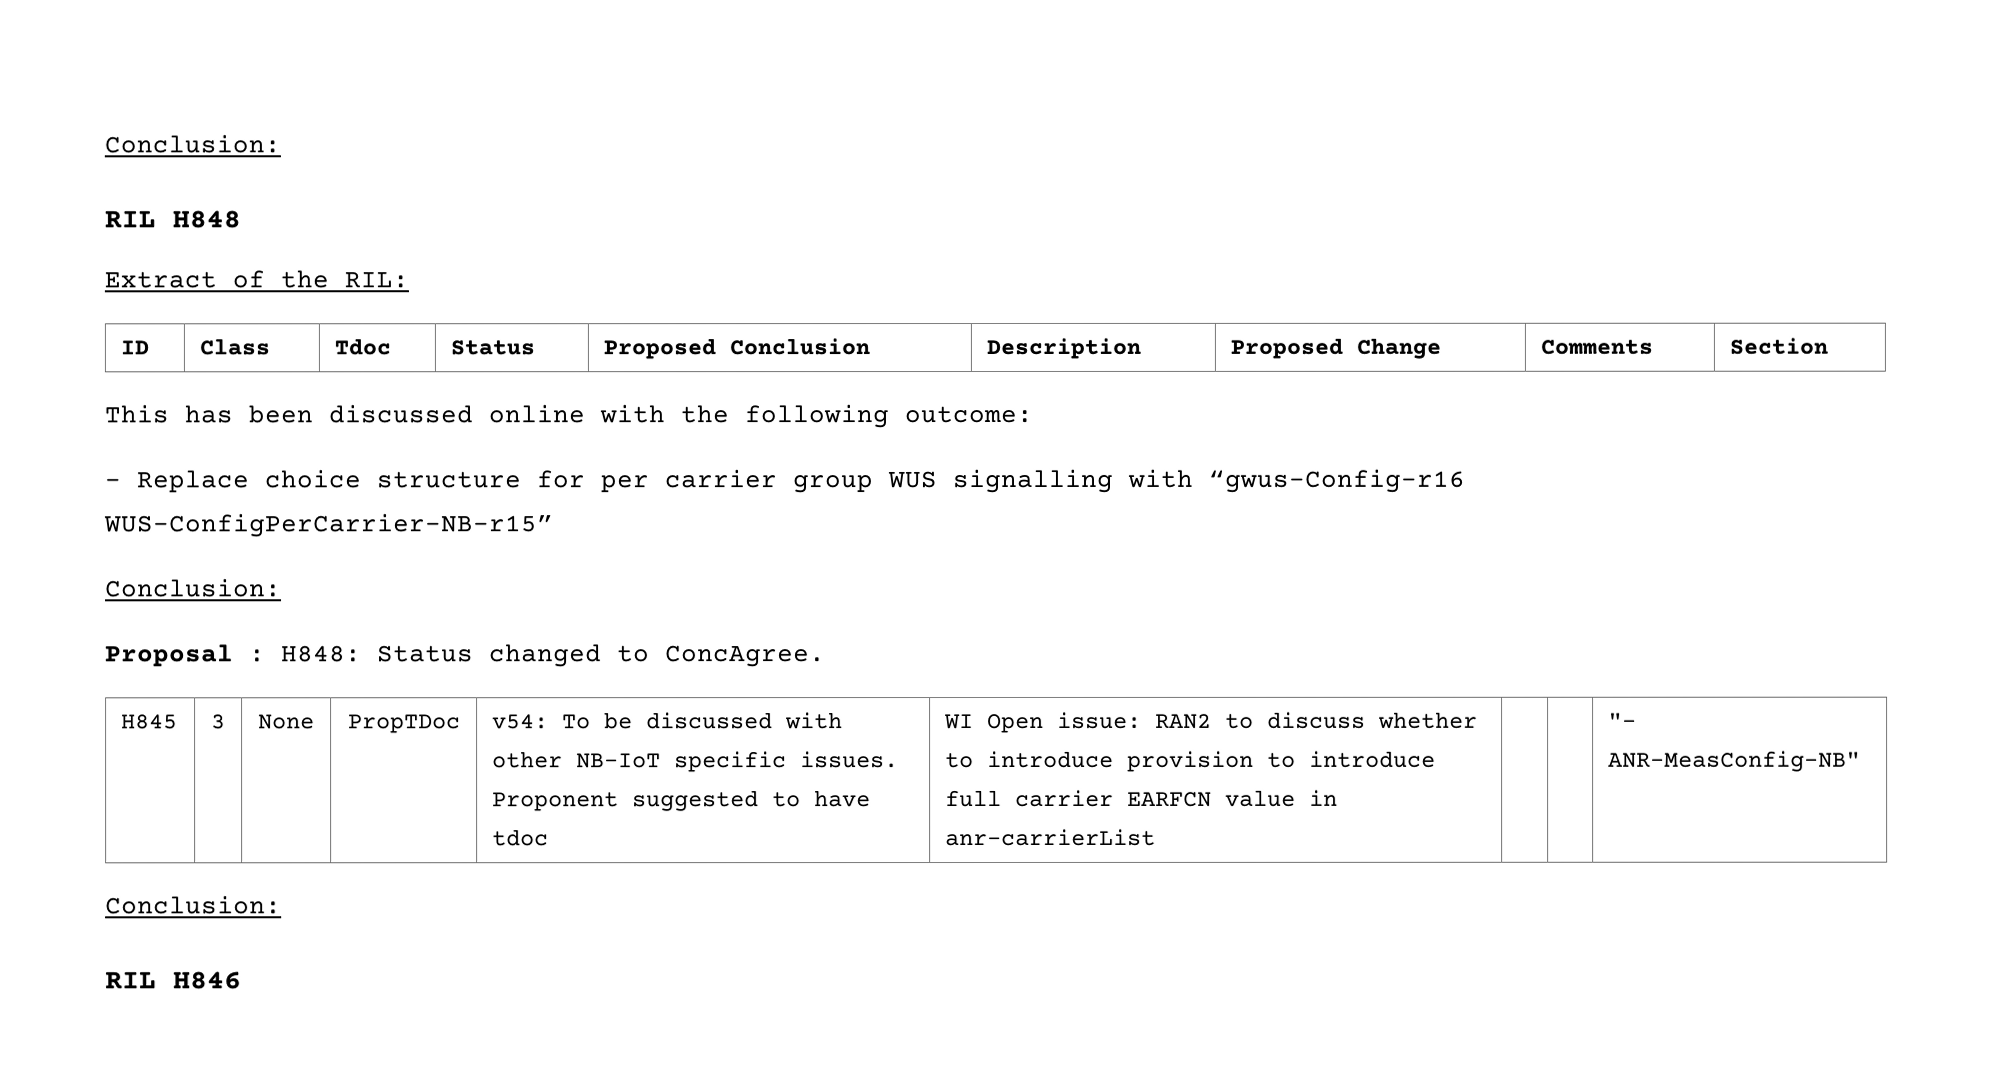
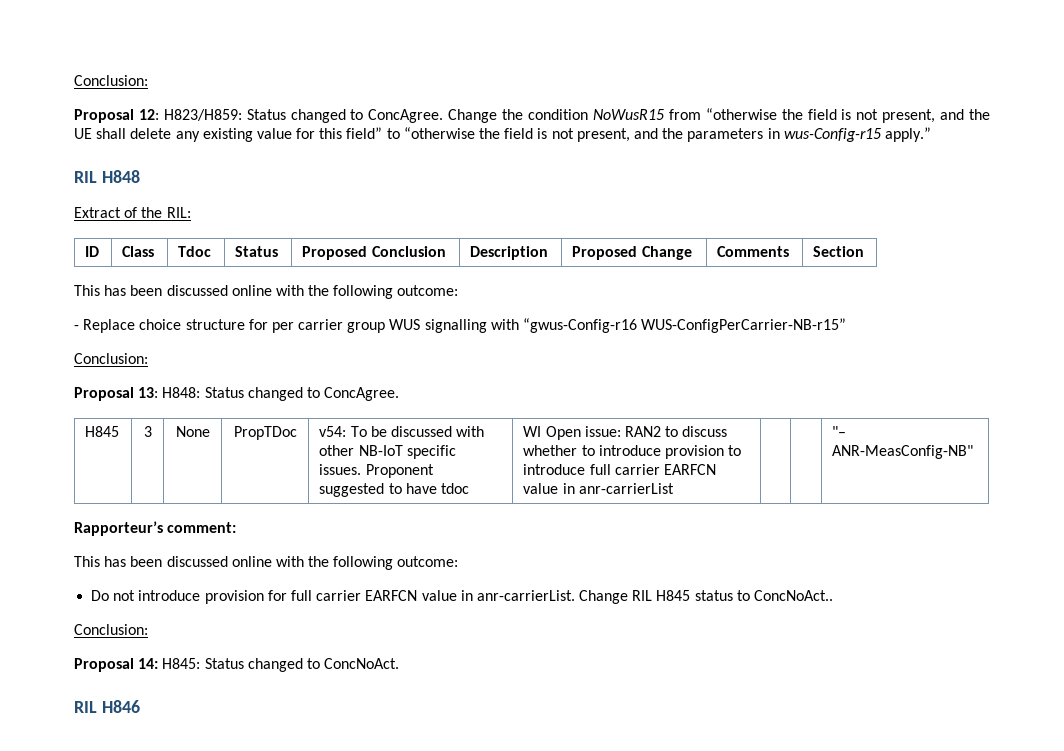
[104,134,281,154] Conclusion: -> [74,75,148,86] [74,108,991,123] [74,127,931,142] Conclusion: // Proposal 12: H823/H859: Status changed to ConcAgree. Change the condition NoWusR15 from “otherwise the field is not present, and the UE shall delete any existing value for this field” to “otherwise the field is not present, and the parameters in wus-Config-r15 apply.”
[249,649,266,663] : -> [138,387,159,398] 13:
[105,895,282,915] Conclusion: -> [74,521,237,536] [74,556,459,570] [91,590,834,604] [74,624,148,635] [74,658,400,672] Rapporteur’s comment: // This has been discussed online with the following outcome: // Do not introduce provision for full carrier EARFCN value in anr-carrierList. Change RIL H845 status to ConcNoAct.. // Conclusion: // Proposal 14: H845: Status changed to ConcNoAct.

